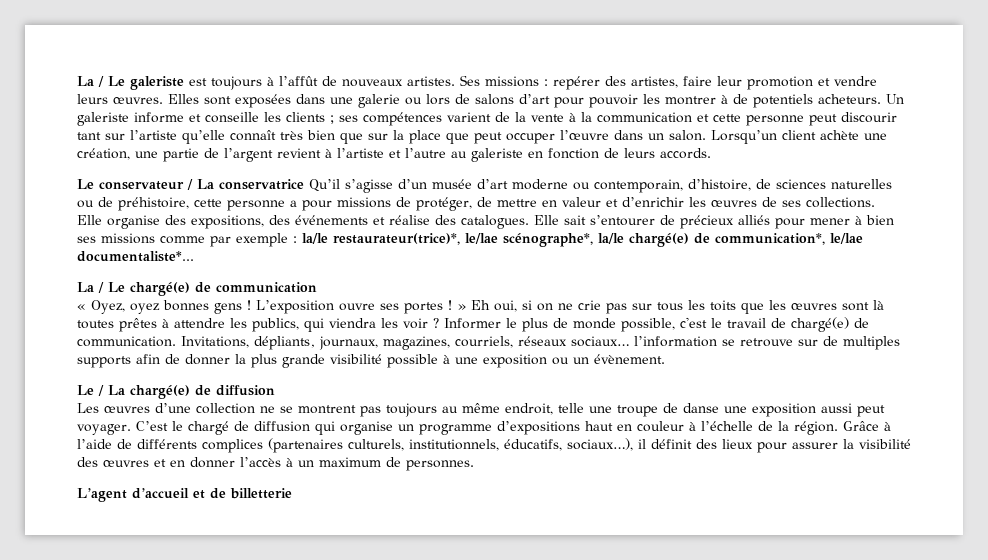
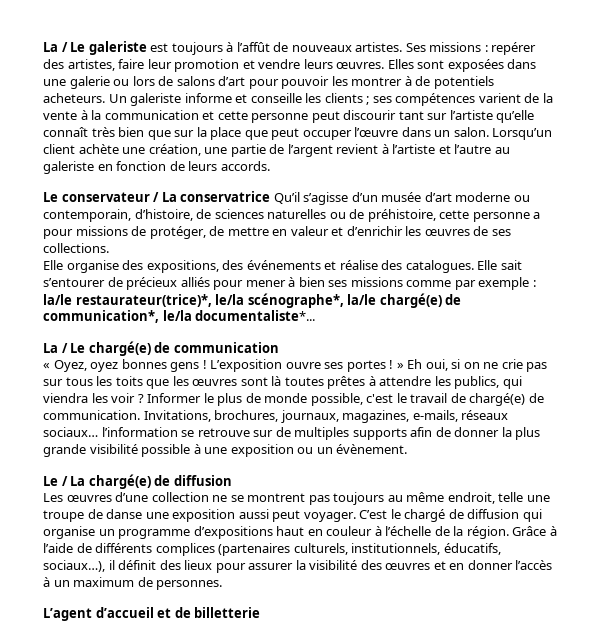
[465,233,498,244] le/lae -> [215,294,245,305] le/la
[830,233,863,244] le/lae -> [162,310,192,321] le/la
[254,336,315,350] dépliants, -> [214,410,279,422] brochures,
[455,336,513,348] courriels, -> [412,410,458,422] e-mails,

